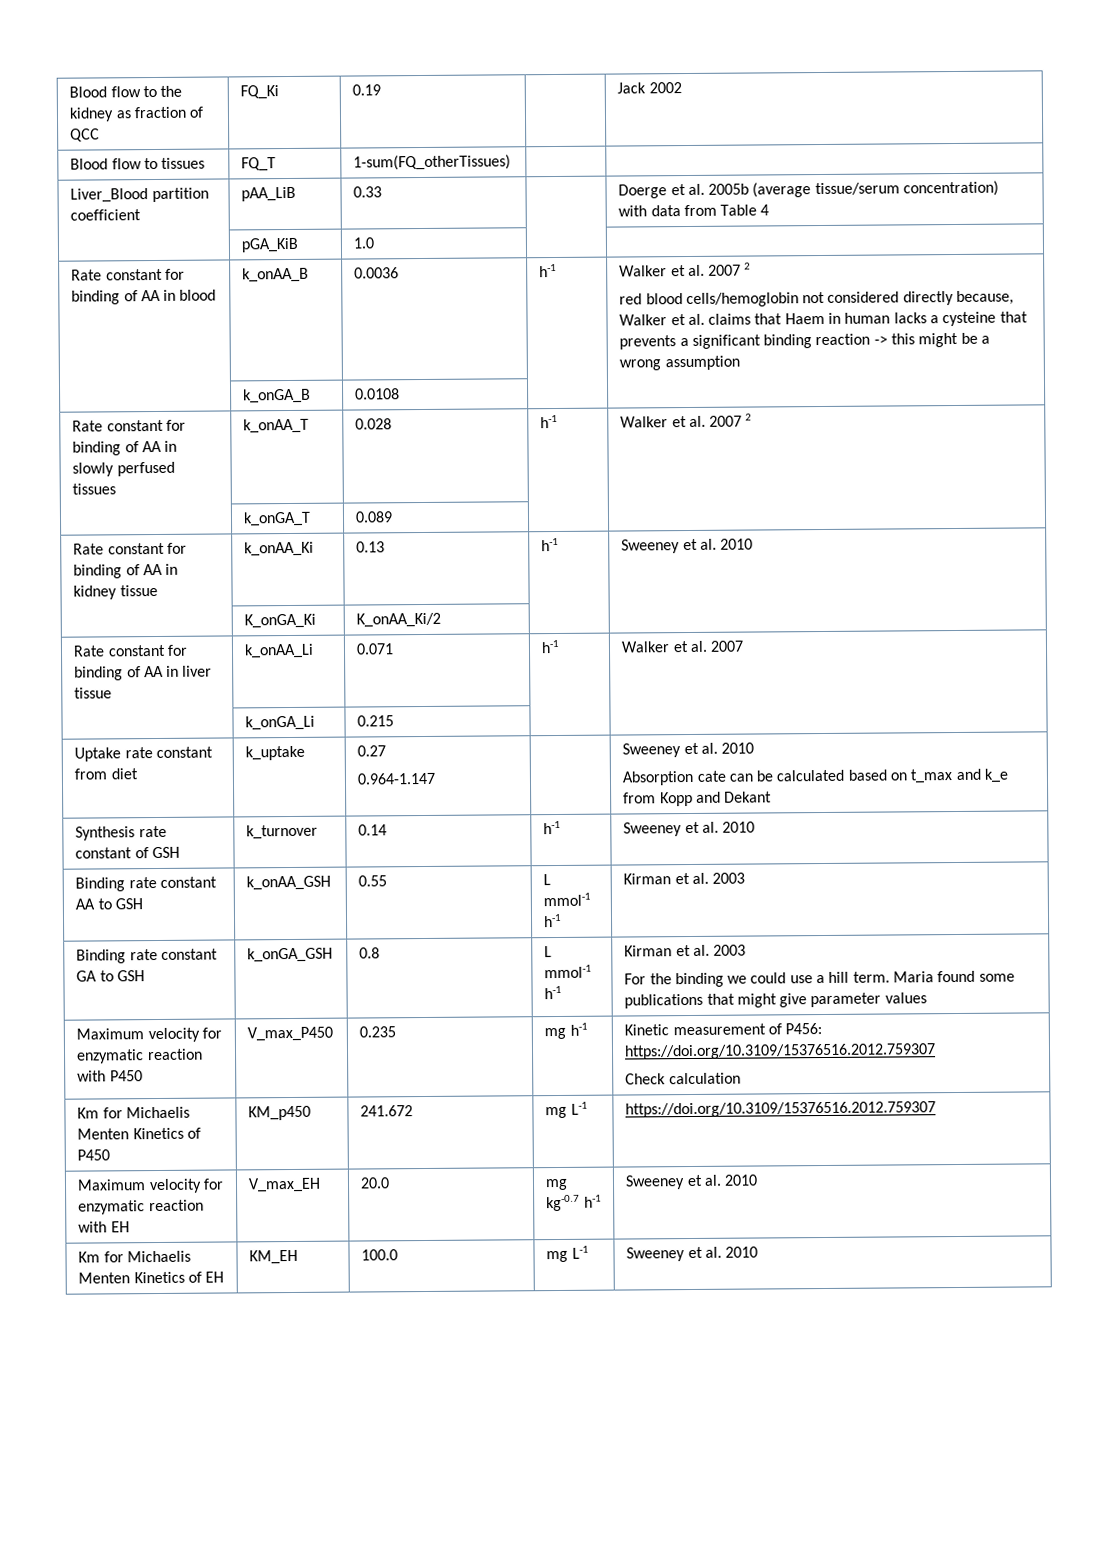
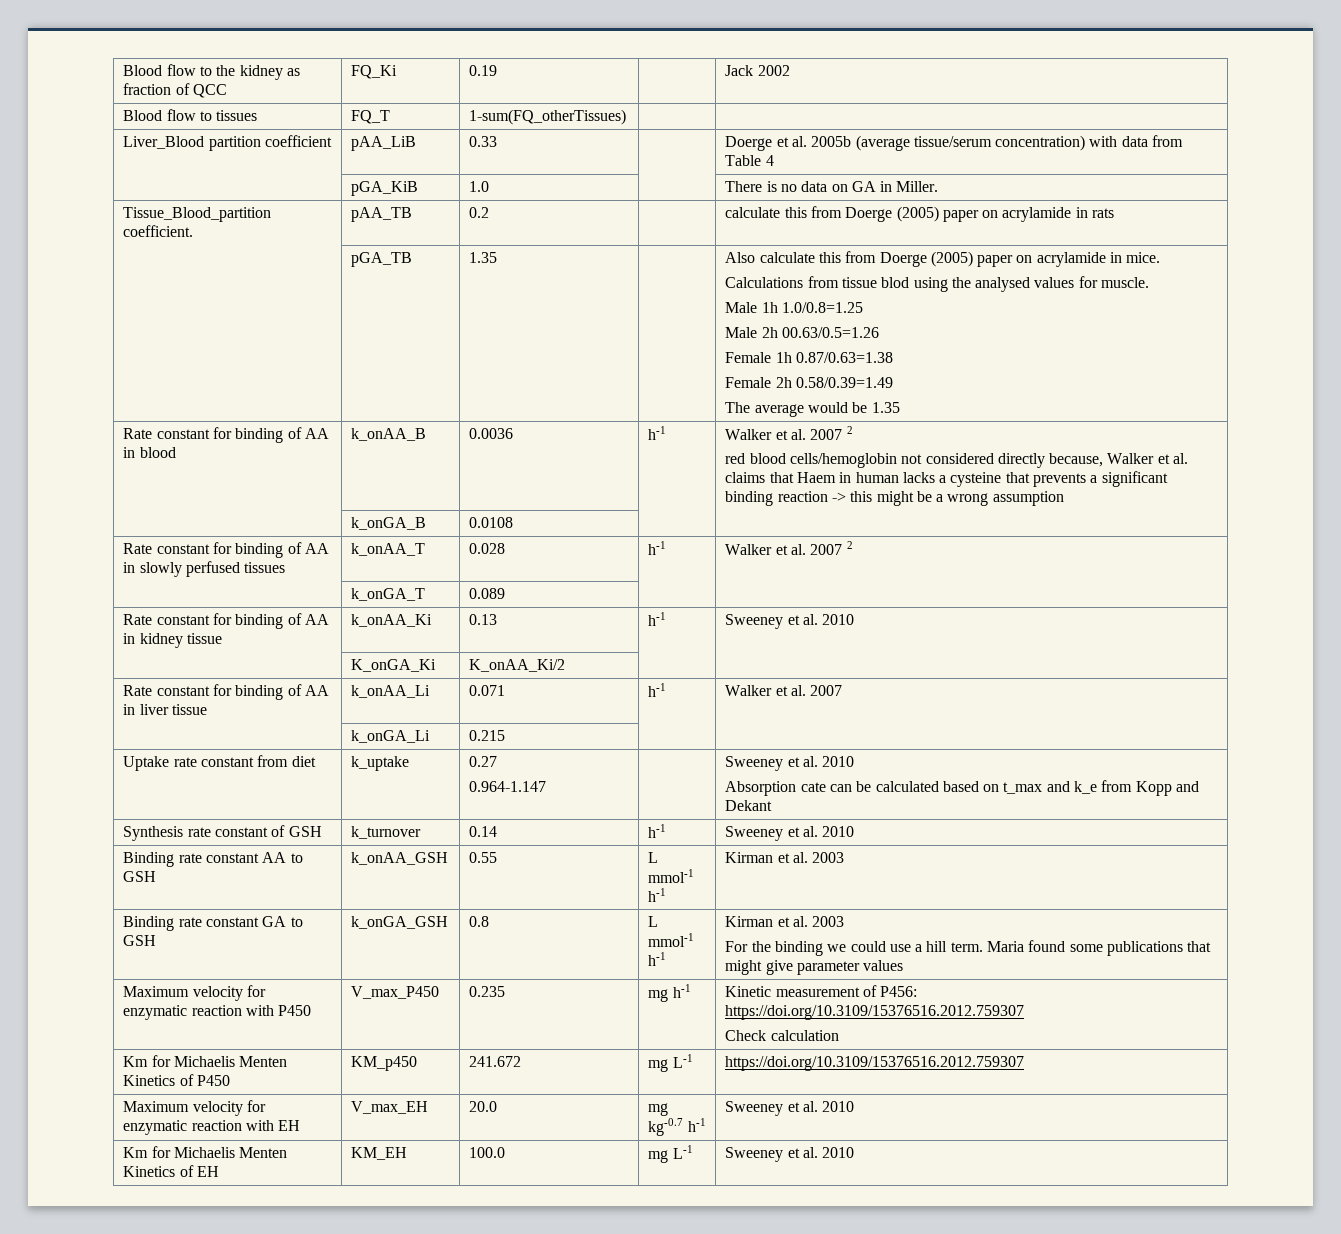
(375, 243) none -> [725,181,939,192] [123,207,272,222] [123,225,194,237] [351,207,413,222] [469,207,490,218] [725,206,1115,222] [351,252,413,267] [469,252,498,263] [725,251,1161,267] [725,276,1150,292] [725,302,863,313] [725,327,879,338] [725,352,893,363] [725,377,893,388] [725,402,900,417] There is no data on GA in Miller. // Tissue_Blood_partition coefficient. | pAA_TB | 0.2 | | calculate this from Doerge (2005) paper on acrylamide in rats // | pGA_TB | 1.35 | | Also calculate this from Doerge (2005) paper on acrylamide in mice. // Calculations from tissue blod using the analysed values for muscle. // Male 1h 1.0/0.8=1.25 // Male 2h 00.63/0.5=1.26 // Female 1h 0.87/0.63=1.38 // Female 2h 0.58/0.39=1.49 // The average would be 1.35

